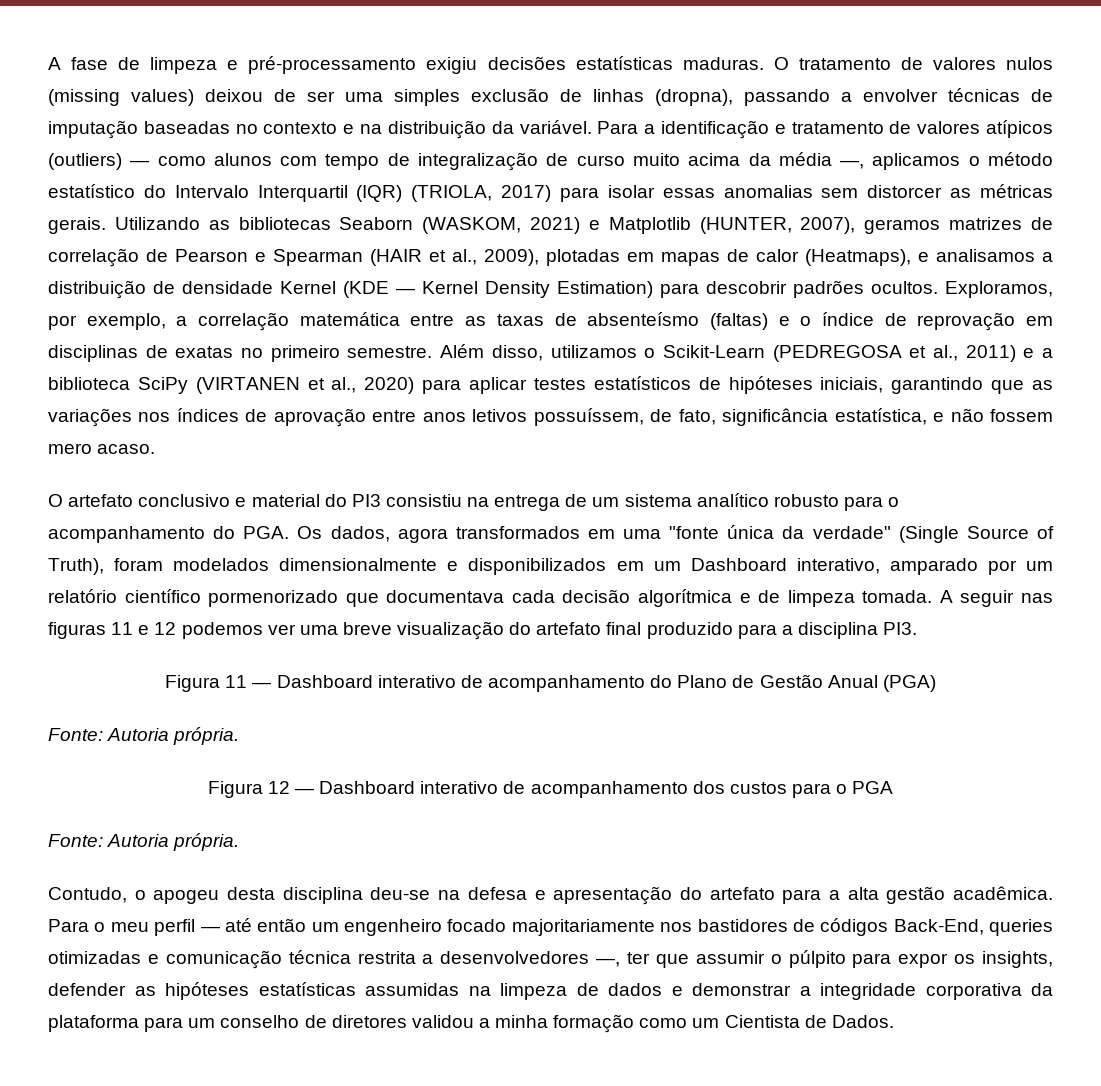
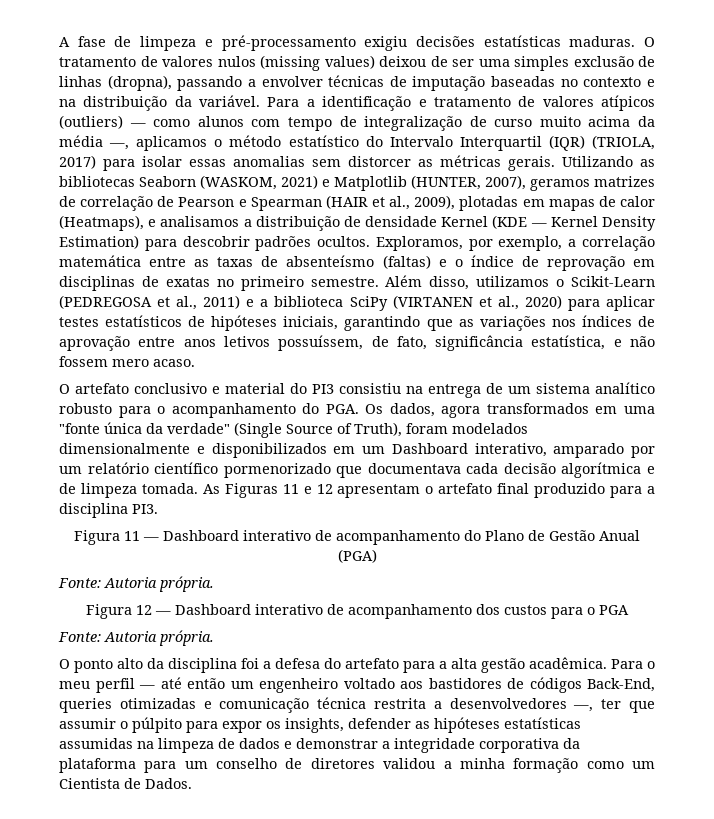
[939,590,1053,607] [48,621,532,640] A seguir nas figuras 11 e 12 podemos ver uma breve visualização do -> [202,483,434,498] As Figuras 11 e 12 apresentam o
[48,886,673,905] Contudo, o apogeu desta disciplina deu-se na defesa e apresentação -> [59,658,320,673] O ponto alto da disciplina foi a defesa
[447,919,693,936] focado majoritariamente nos -> [343,678,423,689] voltado aos

